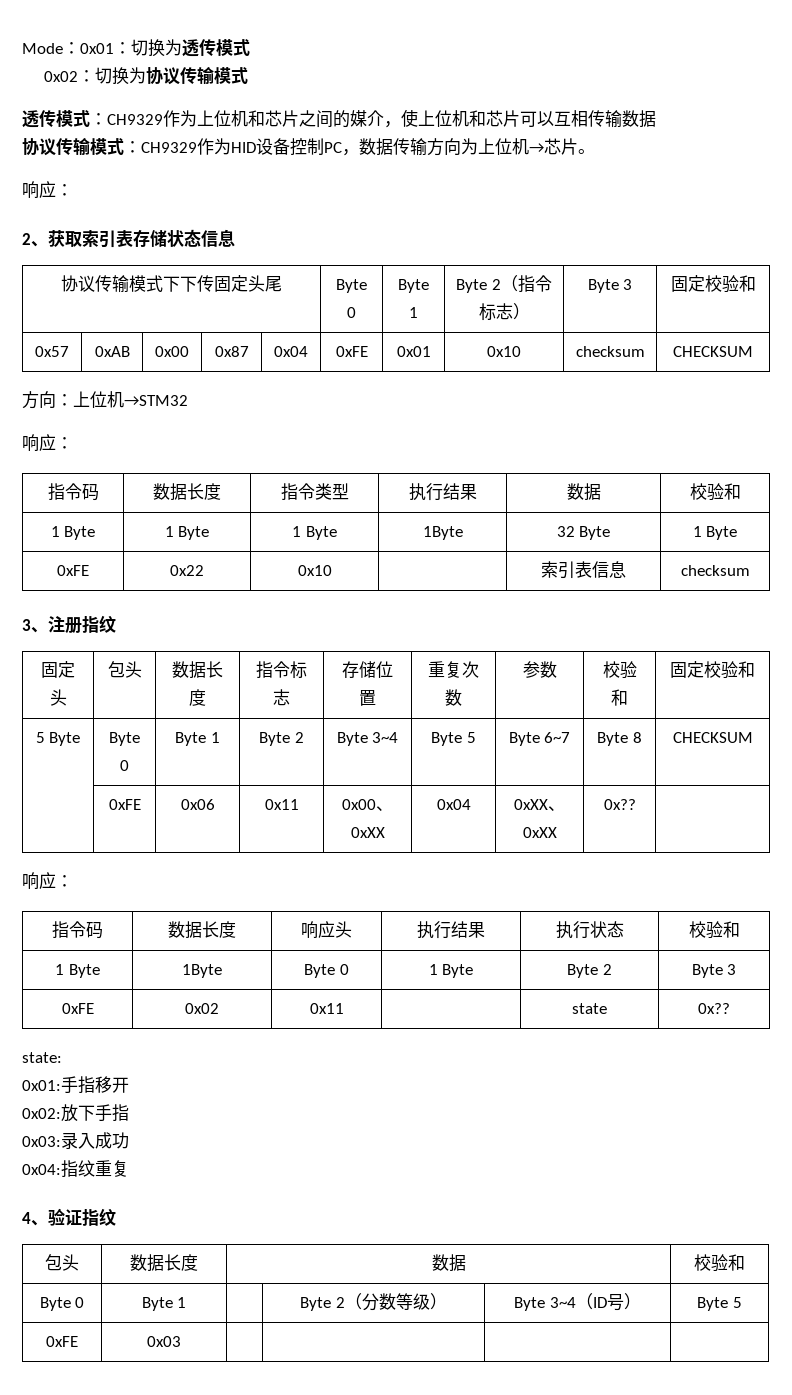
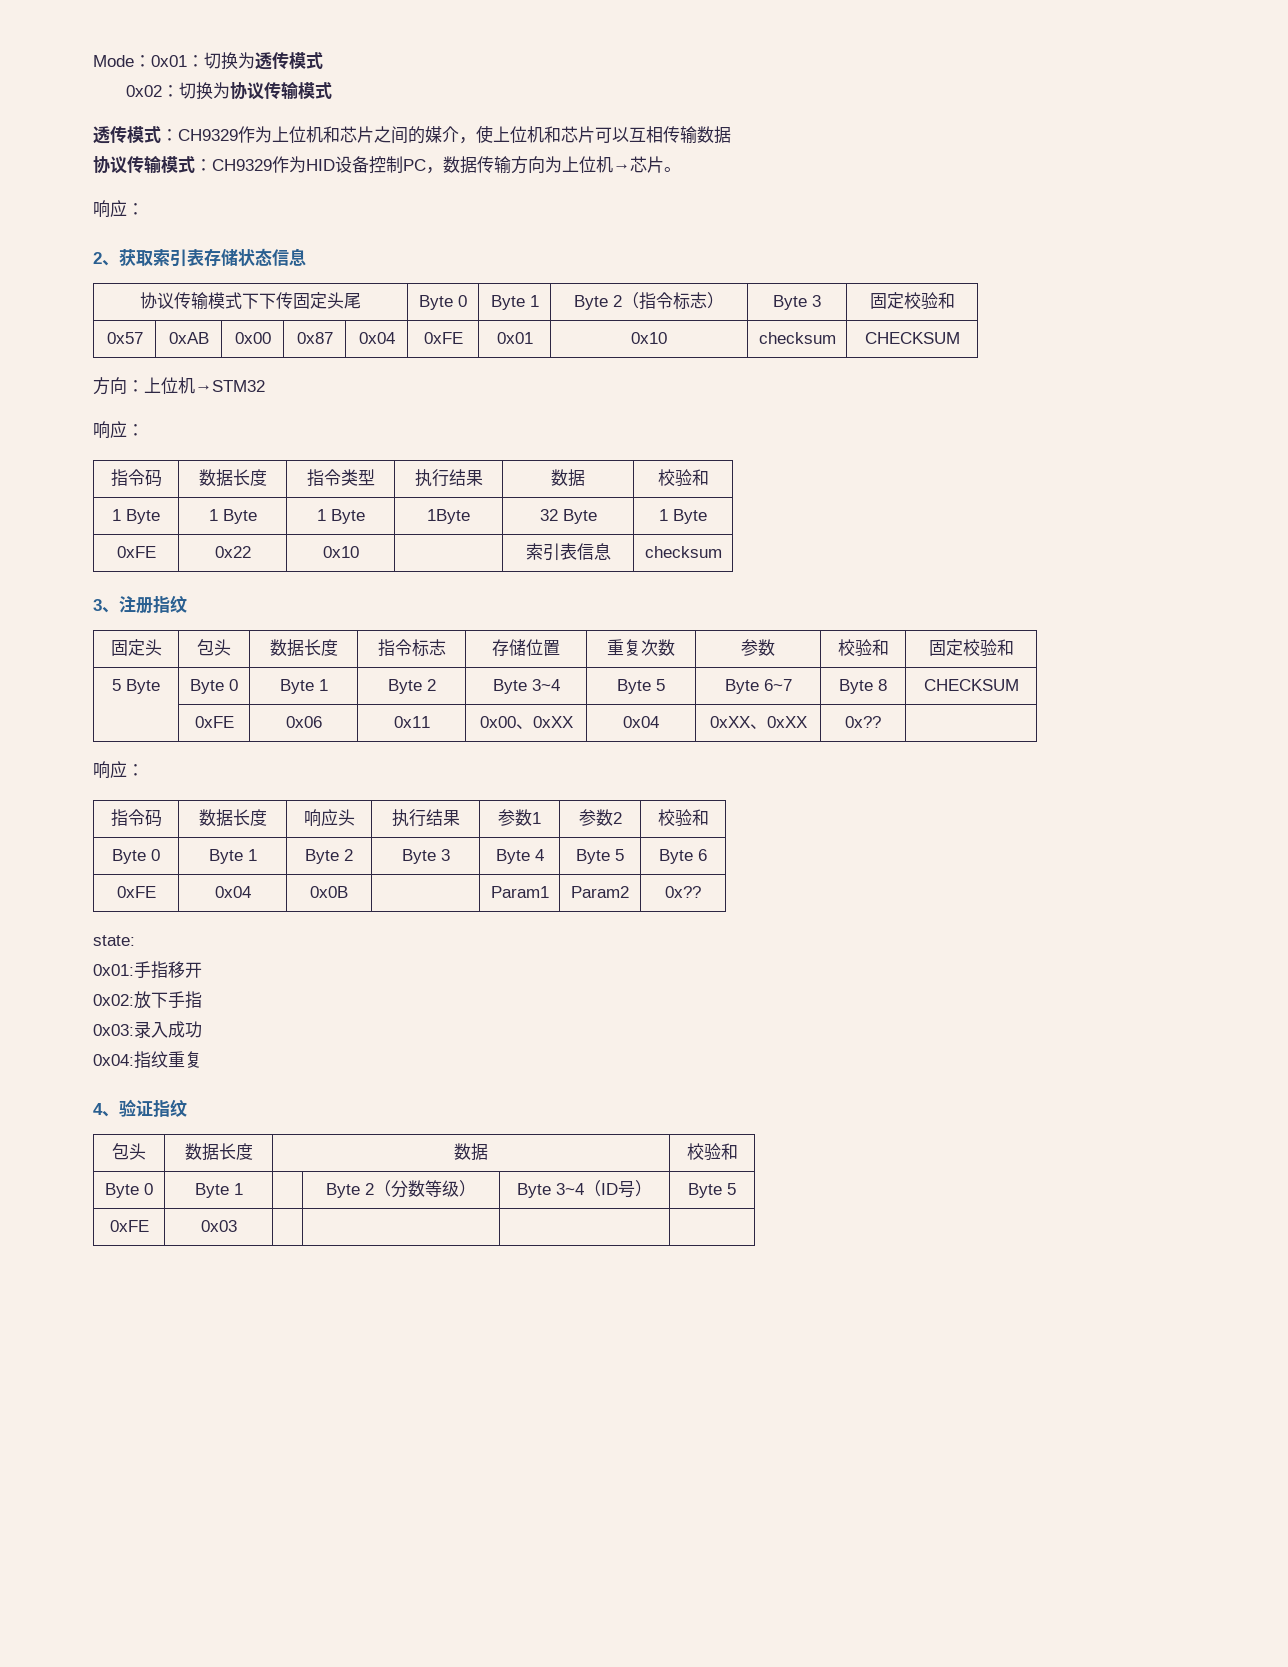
[555,921,624,939] [688,921,740,939] [55,964,100,978] [182,964,222,978] [304,964,349,978] [428,964,474,978] 执行状态 | 校验和 // 1 Byte | 1Byte | Byte 0 | 1 Byte -> [498,809,541,826] [578,809,622,826] [657,809,709,827] [112,849,160,864] [208,849,257,864] 参数1 | 参数2 | 校验和 // Byte 0 | Byte 1
[61,1003,94,1014] [185,1003,219,1014] [309,1003,344,1014] [572,1003,607,1014] // 0xFE | 0x02 | 0x11 | | state -> [495,849,544,864] [576,849,624,864] [659,849,707,864] [116,886,156,898] [214,886,251,898] [310,886,348,898] [490,886,549,898] [571,886,629,898] | Byte 4 | Byte 5 | Byte 6 // 0xFE | 0x04 | 0x0B | | Param1 | Param2

